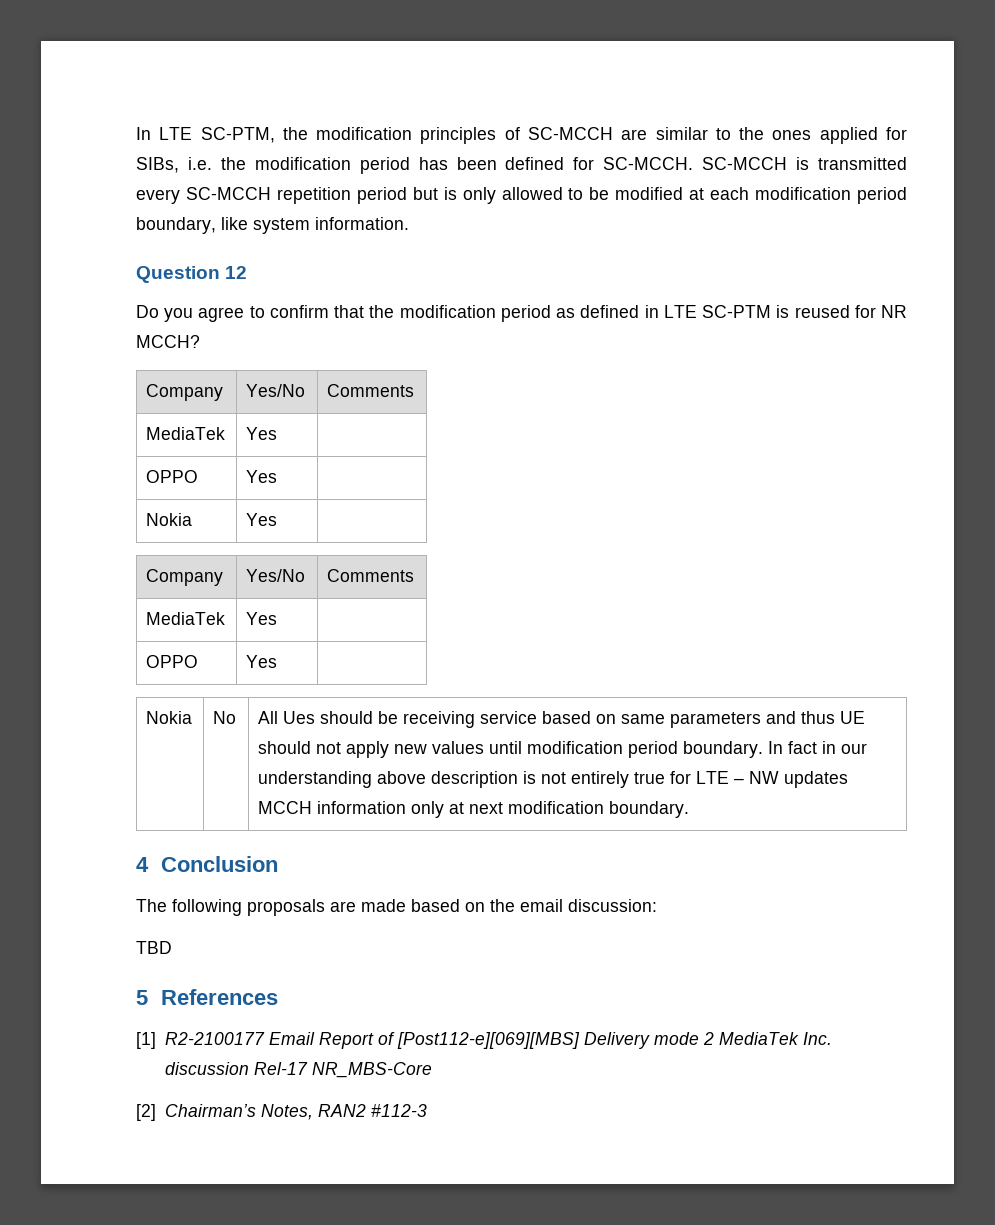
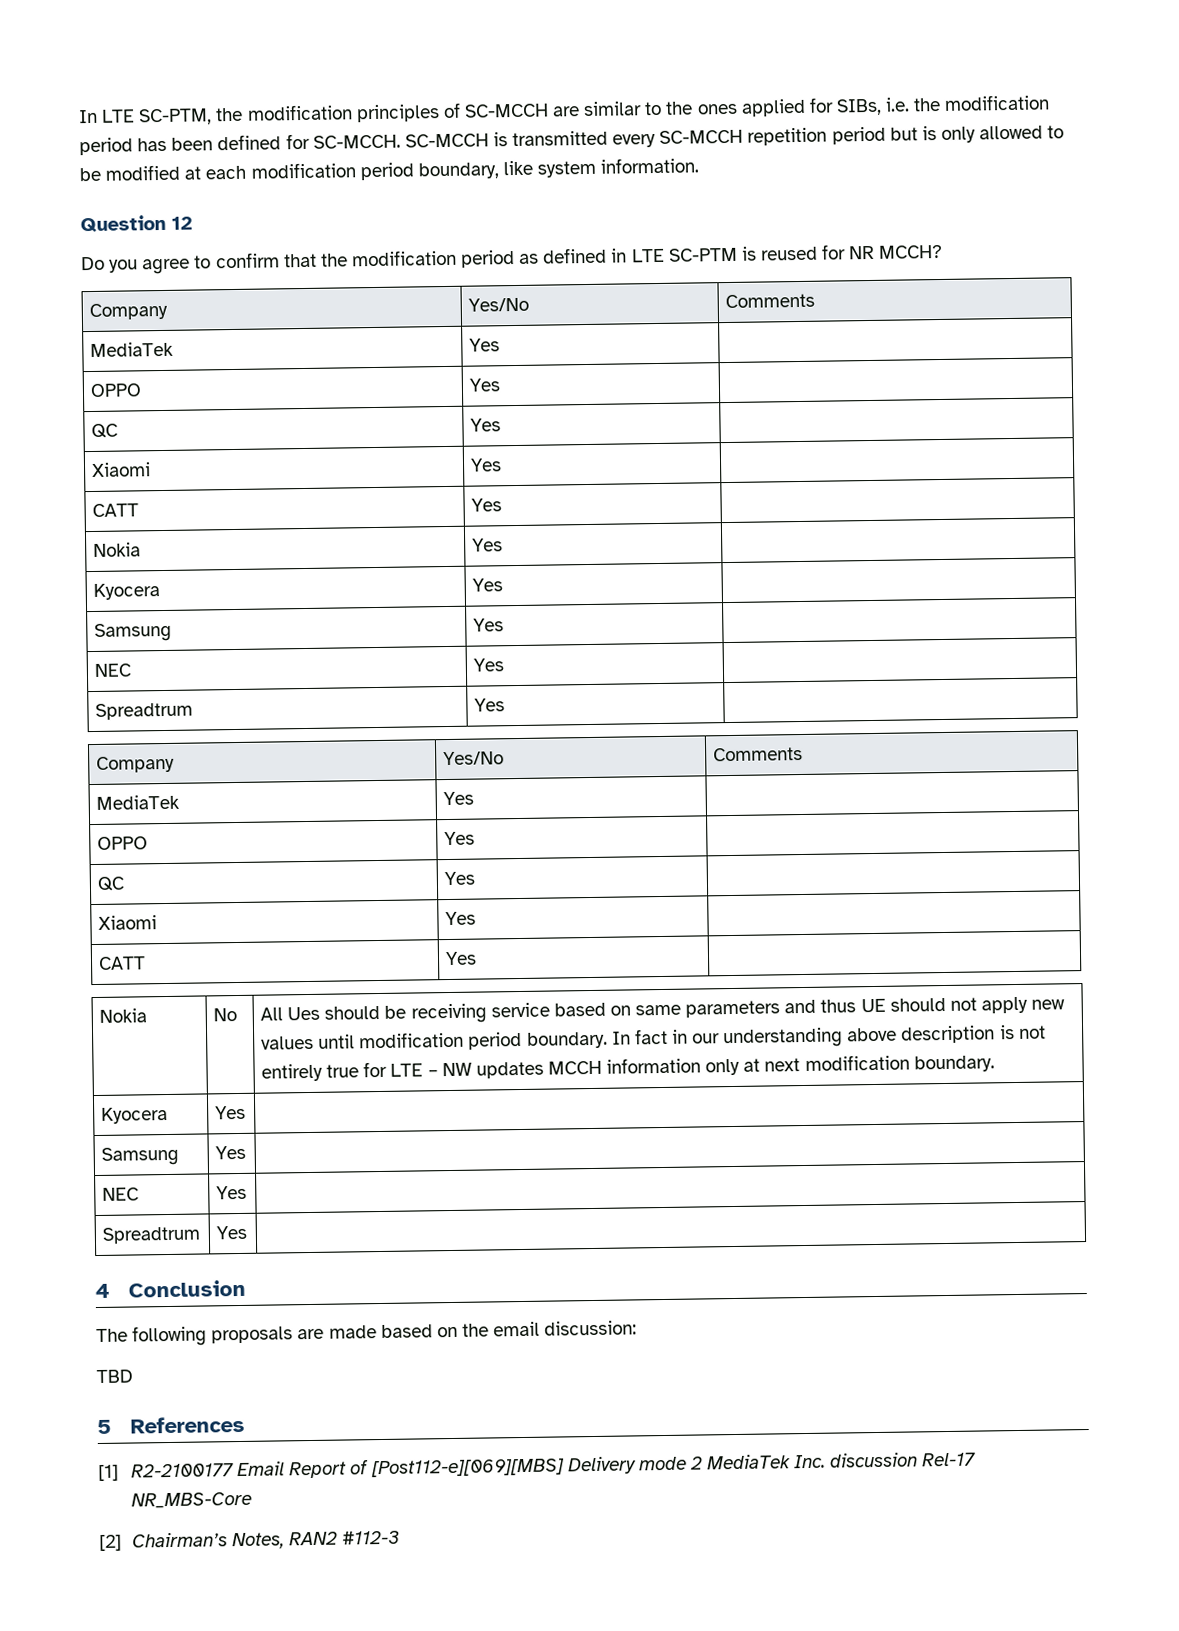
[146,513,193,526] Nokia -> [91,423,119,439] [470,418,502,432] [91,462,152,477] [470,458,503,472] [92,503,140,517] [471,498,503,512] [93,542,142,557] [472,538,504,552] [93,583,161,600] [472,578,504,592] [94,622,173,642] [473,618,505,632] [94,663,132,677] [473,658,505,672] [95,702,194,720] QC | Yes | // Xiaomi | Yes | // CATT | Yes | // Nokia | Yes | // Kyocera | Yes | // Samsung | Yes | // NEC | Yes | // Spreadtrum
(278, 661) none -> [97,876,126,891] [444,871,476,886] [98,915,158,930] [445,911,477,926] [98,956,147,970] [445,951,478,966] // QC | Yes | // Xiaomi | Yes | // CATT | Yes |
(690, 809) none -> [101,1106,169,1124] [215,1105,247,1120] [101,1146,180,1166] [215,1145,247,1160] [102,1187,140,1201] [216,1185,248,1200] [102,1226,201,1244] [216,1225,248,1240] // Kyocera | Yes | // Samsung | Yes | // NEC | Yes | // Spreadtrum | Yes |

